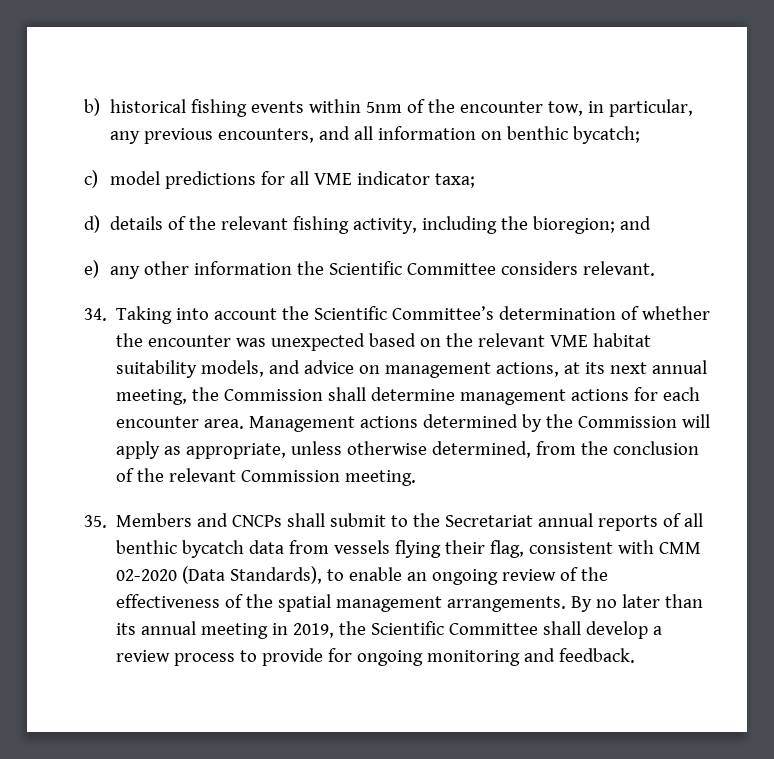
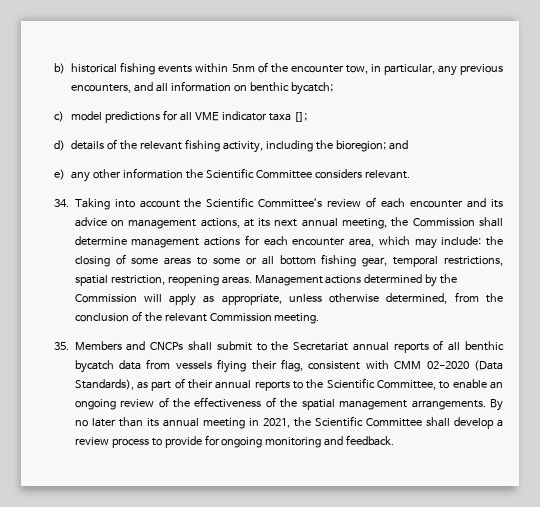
[434,173,475,188] taxa; -> [269,112,308,122] taxa [];
[499,306,710,320] [116,333,651,351] [116,360,301,378] determination of whether the encounter was unexpected based on the relevant VME habitat suitability models, and -> [327,197,504,208] review of each encounter and its
[204,419,245,429] area. -> [349,236,504,249] [74,254,504,267] [74,275,252,286] area, which may include: the closing of some areas to some or all bottom fishing gear, temporal restrictions, spatial restriction, reopening areas.
(323, 575) none -> [136,378,436,391] as part of their annual reports to the Scientific Committee,
[293,623,335,638] 2019, -> [262,418,290,428] 2021,

